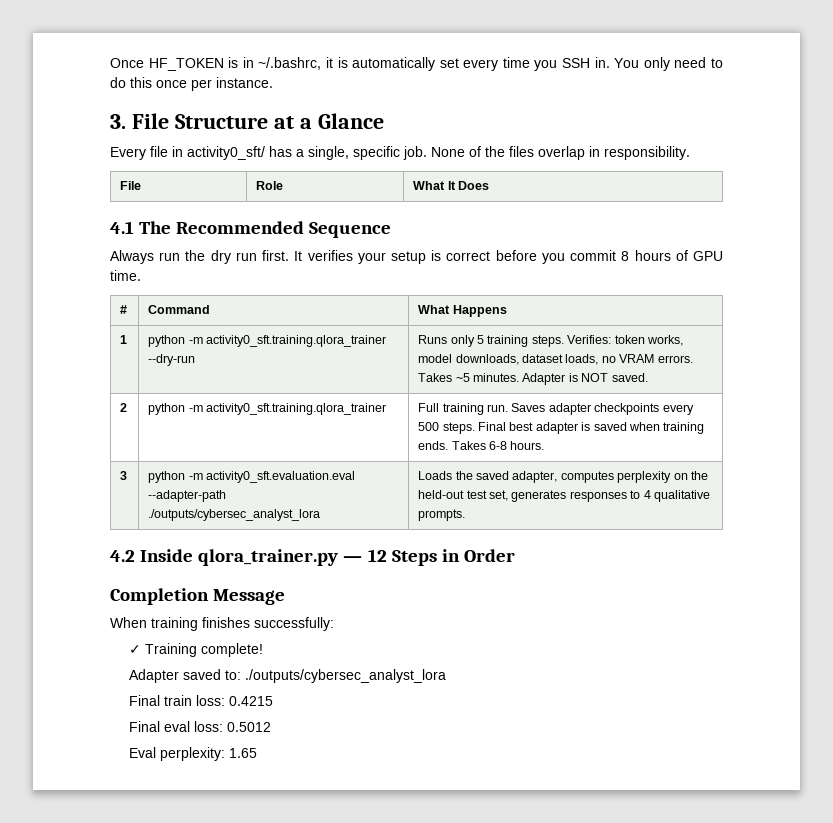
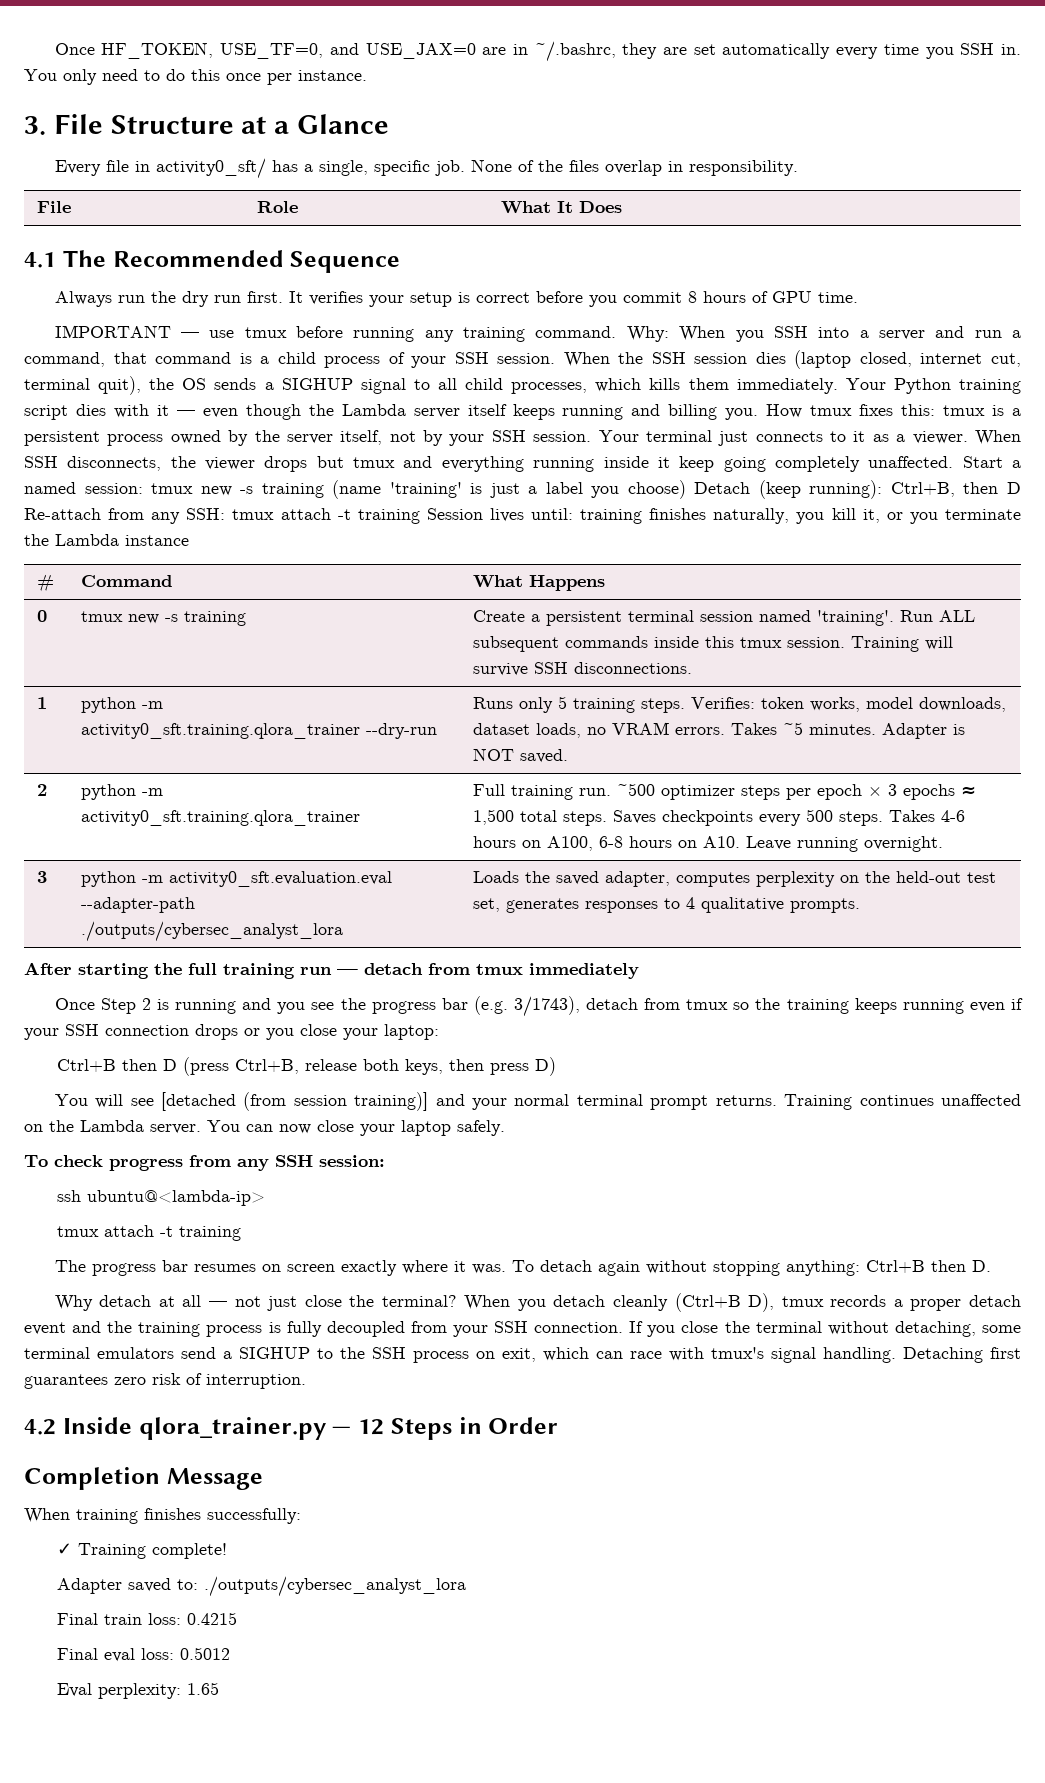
[110,57,459,71] Once HF_TOKEN is in ~/.bashrc, it is automatically set -> [54,41,831,62] Once HF_TOKEN, USE_TF=0, and USE_JAX=0 are in ~/.bashrc, they are set automatically
[120,305,128,314] [148,305,211,314] [418,305,507,317] // # | Command | What Happens -> [54,325,1021,342] [24,350,1021,369] [24,376,1021,395] [24,404,1022,420] [24,430,1022,446] [24,456,1022,472] [24,480,1021,499] [24,508,1021,524] [24,534,189,546] [37,574,55,592] [81,575,173,587] [473,575,606,591] [37,610,48,622] [81,611,247,626] [473,610,976,626] [473,636,954,652] [473,662,693,676] // IMPORTANT — use tmux before running any training command. Why: When you SSH into a server and run a command, that command is a child process of your SSH session. When the SSH session dies (laptop closed, internet cut, terminal quit), the OS sends a SIGHUP signal to all child processes, which kills them immediately. Your Python training script dies with it — even though the Lambda server itself keeps running and billing you. How tmux fixes this: tmux is a persistent process owned by the server itself, not by your SSH session. Your terminal just connects to it as a viewer. When SSH disconnects, the viewer drops but tmux and everything running inside it keep going completely unaffected. Start a named session: tmux new -s training (name 'training' is just a label you choose) Detach (keep running): Ctrl+B, then D Re-attach from any SSH: tmux attach -t training Session lives until: training finishes naturally, you kill it, or you terminate the Lambda instance // # | Command | What Happens // 0 | tmux new -s training | Create a persistent terminal session named 'training'. Run ALL subsequent commands inside this tmux session. Training will survive SSH disconnections.
[511,403,694,415] [418,422,705,434] [418,441,545,450] Saves adapter checkpoints every 500 steps. Final best adapter is saved when training ends. Takes 6-8 hours. -> [617,783,977,800] [473,809,966,826] [473,836,944,852] ~500 optimizer steps per epoch × 3 epochs ≈ 1,500 total steps. Saves checkpoints every 500 steps. Takes 4-6 hours on A100, 6-8 hours on A10. Leave running overnight.
(466, 515) none -> [24,962,639,979] [54,996,1023,1017] [24,1024,439,1040] [57,1057,557,1076] [54,1092,1021,1111] [24,1120,505,1136] [24,1155,385,1171] [57,1190,266,1206] [57,1225,242,1241] [54,1260,991,1276] [54,1293,1022,1312] [24,1321,1021,1337] [24,1347,1021,1363] [24,1373,306,1389] // After starting the full training run — detach from tmux immediately // Once Step 2 is running and you see the progress bar (e.g. 3/1743), detach from tmux so the training keeps running even if your SSH connection drops or you close your laptop: // Ctrl+B then D (press Ctrl+B, release both keys, then press D) // You will see [detached (from session training)] and your normal terminal prompt returns. Training continues unaffected on the Lambda server. You can now close your laptop safely. // To check progress from any SSH session: // ssh ubuntu@<lambda-ip> // tmux attach -t training // The progress bar resumes on screen exactly where it was. To detach again without stopping anything: Ctrl+B then D. // Why detach at all — not just close the terminal? When you detach cleanly (Ctrl+B D), tmux records a proper detach event and the training process is fully decoupled from your SSH connection. If you close the terminal without detaching, some terminal emulators send a SIGHUP to the SSH process on exit, which can race with tmux's signal handling. Detaching first guarantees zero risk of interruption.

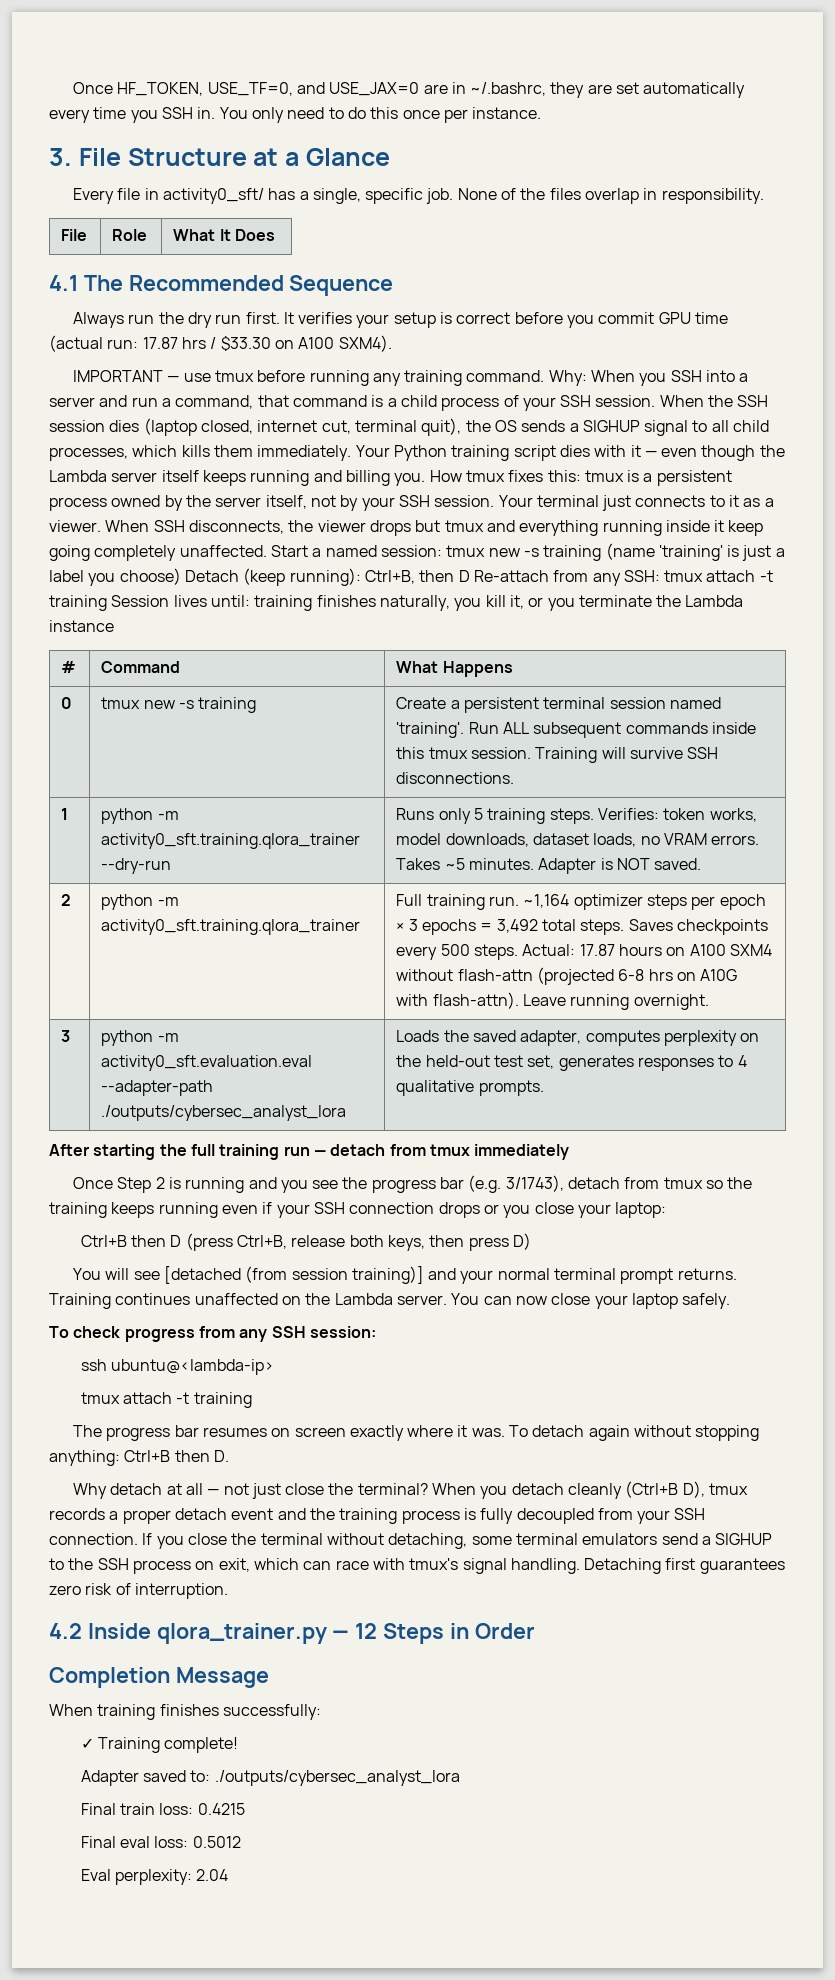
[687,291,858,303] 8 hours of GPU time. -> [658,312,729,324] [49,335,392,352] GPU time (actual run: 17.87 hrs / $33.30 on A100 SXM4).
[617,783,656,796] ~500 -> [523,894,570,908] ~1,164
[961,786,977,796] [473,809,515,825] ≈ 1,500 -> [480,919,538,933] = 3,492
[889,810,966,822] [473,836,741,851] Takes 4-6 hours on A100, 6-8 hours on A10. -> [522,944,773,956] [396,967,738,985] [396,992,519,1009] Actual: 17.87 hours on A100 SXM4 without flash-attn (projected 6-8 hrs on A10G with flash-attn).
[187,1682,220,1695] 1.65 -> [196,1869,229,1881] 2.04

